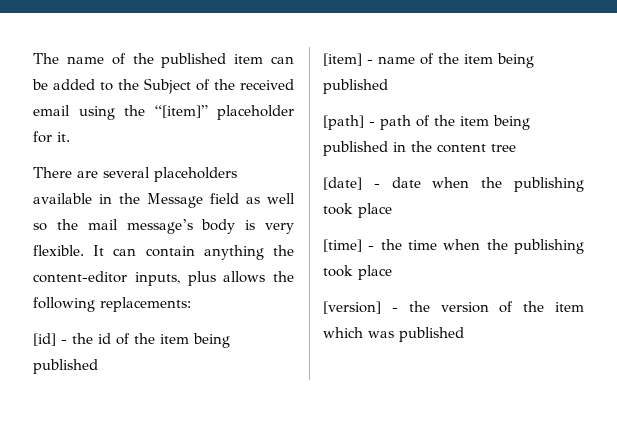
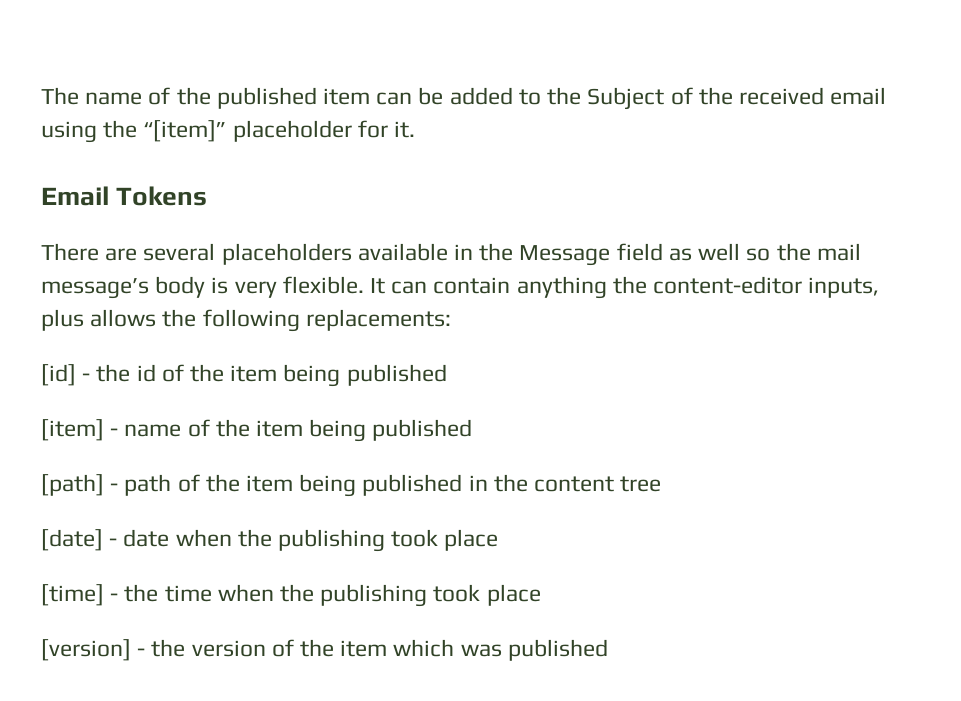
(70, 137) none -> [41,186,208,206] // Email Tokens

